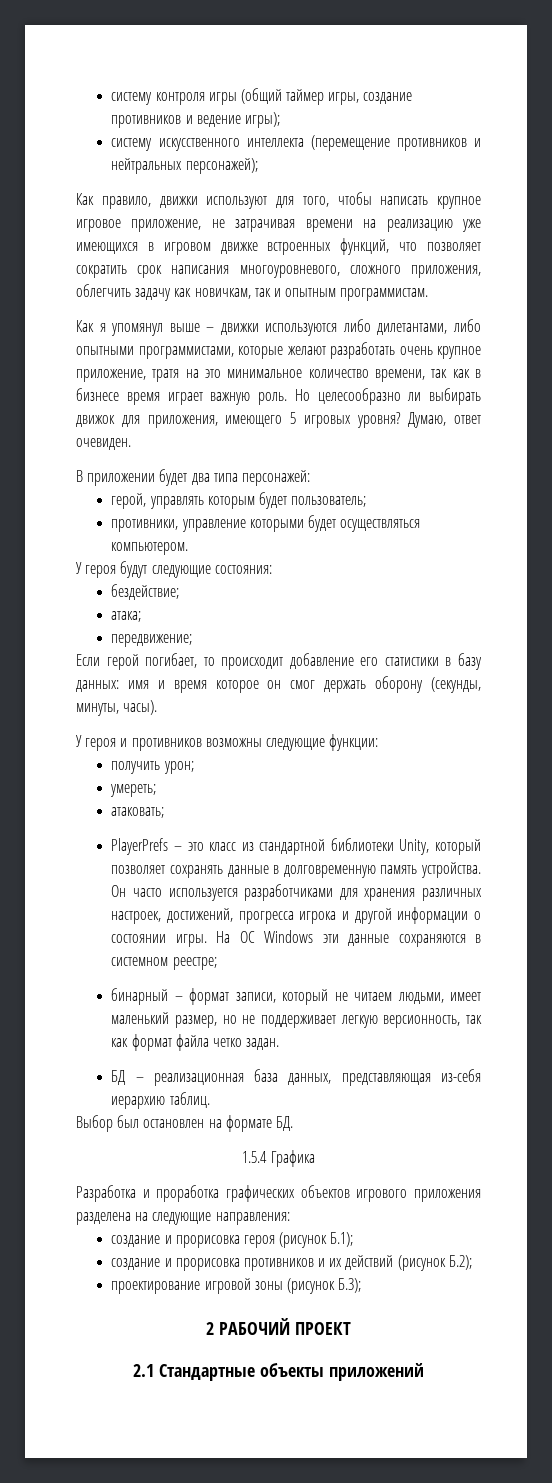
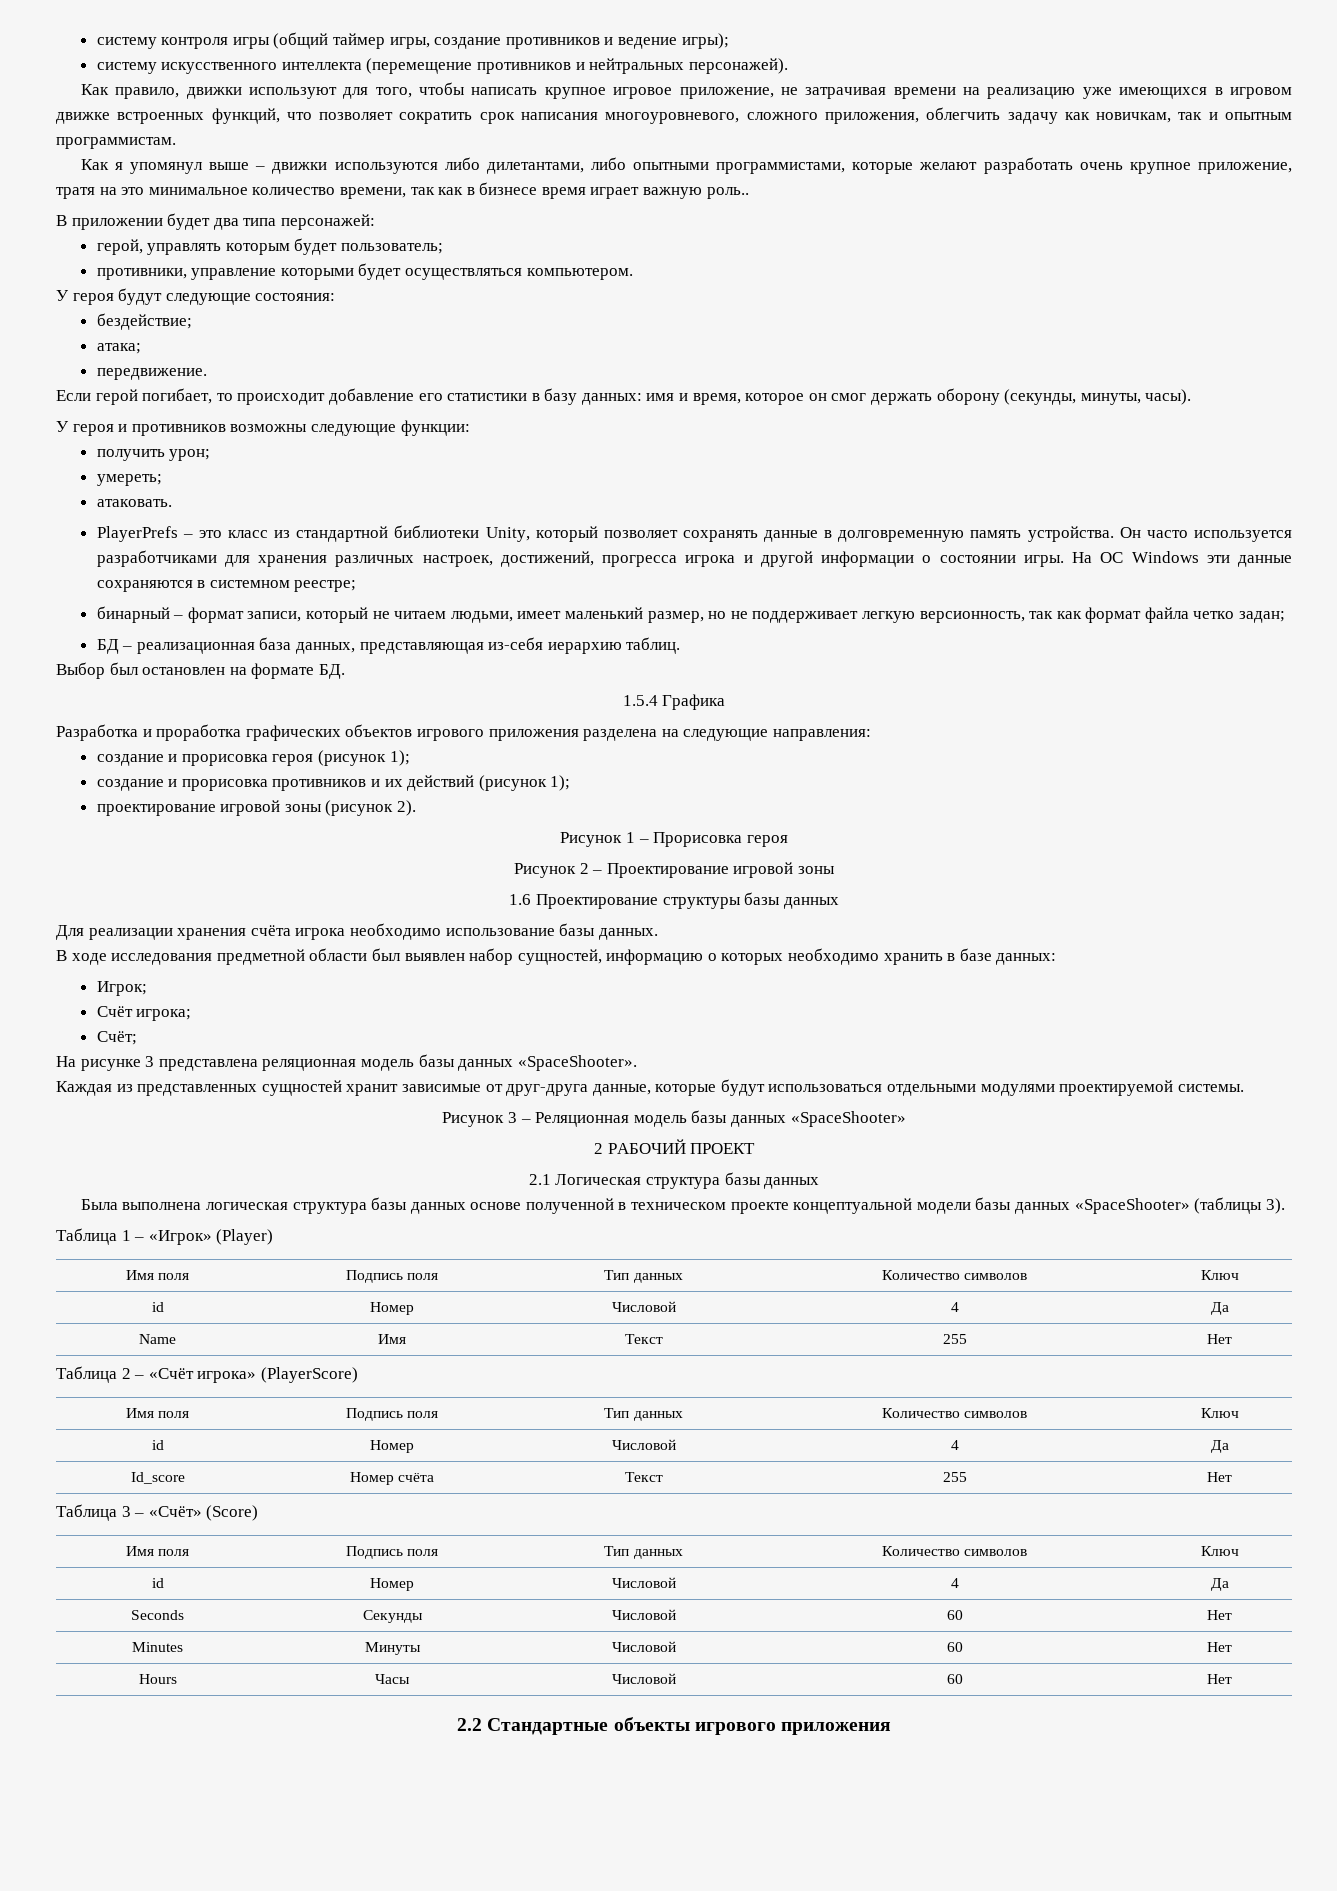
[185,158,258,174] персонажей); -> [688,58,788,74] персонажей).
[258,388,481,405] [76,412,481,428] [76,438,131,450] роль. Но целесообразно ли выбирать движок для приложения, имеющего 5 игровых уровня? Думаю, ответ очевиден. -> [706,187,749,199] роль..
[111,634,193,647] передвижение; -> [96,368,207,380] передвижение.
[173,680,207,693] время -> [692,393,741,405] время,
[111,807,165,818] атаковать; -> [96,499,172,507] атаковать.
[246,1038,280,1050] задан. -> [1239,611,1286,623] задан;
[330,1232,354,1247] Б.1); -> [389,750,410,766] 1);
[448,1255,472,1270] Б.2); -> [550,775,571,791] 1);
[338,1278,362,1293] [206,1318,351,1335] [133,1363,424,1381] Б.3); // 2 РАБОЧИЙ ПРОЕКТ // 2.1 Стандартные объекты приложений -> [397,800,417,816] [560,832,788,847] [514,862,835,878] [509,892,839,909] [56,923,658,940] [56,948,1057,965] [96,981,147,996] [96,1006,192,1021] [96,1031,137,1045] [56,1054,637,1071] [56,1079,1244,1096] [442,1110,906,1127] [593,1139,756,1154] [528,1172,820,1189] [80,1197,1285,1214] [56,1228,274,1245] [125,1270,190,1280] [345,1270,439,1283] [604,1270,683,1283] [881,1270,1028,1280] [1200,1270,1239,1280] [151,1302,164,1312] [370,1302,414,1315] [611,1301,676,1312] [950,1302,959,1312] [1210,1302,1229,1315] [139,1334,176,1344] [378,1334,406,1344] [624,1334,663,1344] [942,1334,967,1344] [1207,1334,1232,1344] [56,1366,358,1383] [125,1408,190,1418] [345,1408,439,1421] [604,1408,683,1421] [881,1408,1028,1418] [1200,1408,1239,1418] [151,1440,164,1450] [370,1440,414,1453] [611,1439,676,1450] [950,1440,959,1450] [1210,1440,1229,1453] [130,1472,185,1484] [349,1472,435,1485] [624,1472,663,1482] [942,1472,967,1482] [1207,1472,1232,1482] [56,1504,259,1521] [125,1546,190,1556] [345,1546,439,1559] [604,1546,683,1559] [881,1546,1028,1556] [1200,1546,1239,1556] [151,1578,164,1588] [370,1578,414,1591] [611,1577,676,1588] [950,1578,959,1588] [1210,1578,1229,1591] [131,1610,184,1620] [362,1610,423,1623] [611,1609,676,1620] [946,1610,963,1620] [1207,1610,1232,1620] [132,1642,183,1652] [364,1642,421,1655] [611,1641,676,1652] [946,1642,963,1652] [1207,1642,1232,1652] [138,1674,177,1684] [375,1674,410,1684] [611,1673,676,1684] [946,1674,963,1684] [1207,1674,1232,1684] [456,1717,892,1735] 2). // Рисунок 1 – Прорисовка героя // Рисунок 2 – Проектирование игровой зоны // 1.6 Проектирование структуры базы данных // Для реализации хранения счёта игрока необходимо использование базы данных. // В ходе исследования предметной области был выявлен набор сущностей, информацию о которых необходимо хранить в базе данных: // Игрок; // Счёт игрока; // Счёт; // На рисунке 3 представлена реляционная модель базы данных «SpaceShooter». // Каждая из представленных сущностей хранит зависимые от друг-друга данные, которые будут использоваться отдельными модулями проектируемой системы. // Рисунок 3 – Реляционная модель базы данных «SpaceShooter» // 2 РАБОЧИЙ ПРОЕКТ // 2.1 Логическая структура базы данных // Была выполнена логическая структура базы данных основе полученной в техническом проекте концептуальной модели базы данных «SpaceShooter» (таблицы 3). // Таблица 1 – «Игрок» (Player) // Имя поля | Подпись поля | Тип данных | Количество символов | Ключ // id | Номер | Числовой | 4 | Да // Name | Имя | Текст | 255 | Нет // Таблица 2 – «Счёт игрока» (PlayerScore) // Имя поля | Подпись поля | Тип данных | Количество символов | Ключ // id | Номер | Числовой | 4 | Да // Id_score | Номер счёта | Текст | 255 | Нет // Таблица 3 – «Счёт» (Score) // Имя поля | Подпись поля | Тип данных | Количество символов | Ключ // id | Номер | Числовой | 4 | Да // Seconds | Секунды | Числовой | 60 | Нет // Minutes | Минуты | Числовой | 60 | Нет // Hours | Часы | Числовой | 60 | Нет // 2.2 Стандартные объекты игрового приложения

